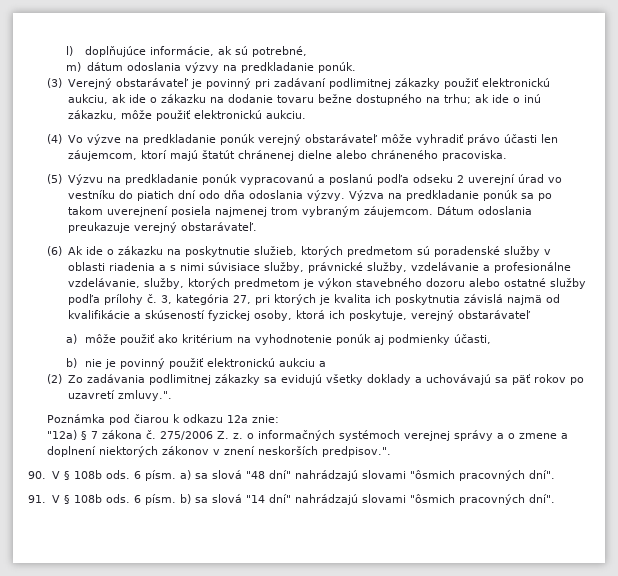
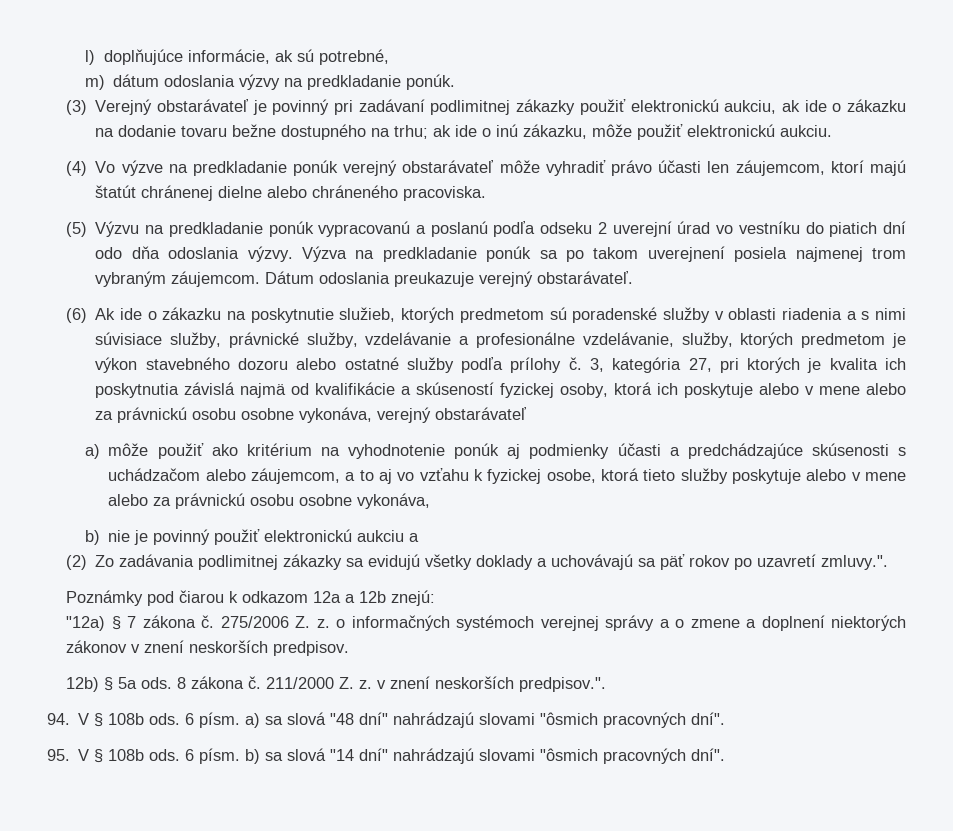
[348,310,407,321] poskytuje, -> [684,383,907,398] [95,407,373,423] poskytuje alebo v mene alebo za právnickú osobu osobne vykonáva,
[454,334,492,344] účasti, -> [617,443,906,459] [108,468,906,484] [108,493,431,509] účasti a predchádzajúce skúsenosti s uchádzačom alebo záujemcom, a to aj vo vzťahu k fyzickej osobe, ktorá tieto služby poskytuje alebo v mene alebo za právnickú osobu osobne vykonáva,
[47,414,106,423] Poznámka -> [66,590,144,606] Poznámky
[183,414,280,423] odkazu 12a znie: -> [242,590,436,606] odkazom 12a a 12b znejú:
(319, 450) none -> [273,641,350,656] [66,676,515,692] predpisov. // 12b) § 5a ods. 8 zákona č. 211/2000 Z. z. v znení neskorších
[28,471,46,479] 90. -> [47,713,70,725] 94.
[28,495,46,503] 91. -> [47,749,70,761] 95.

